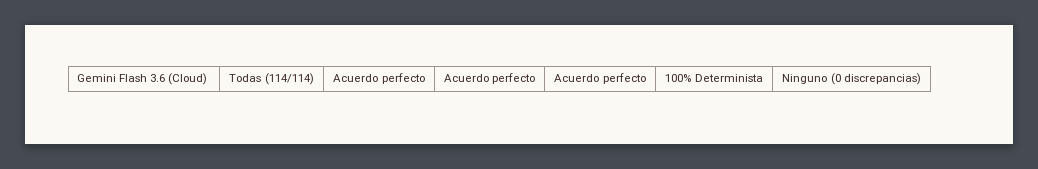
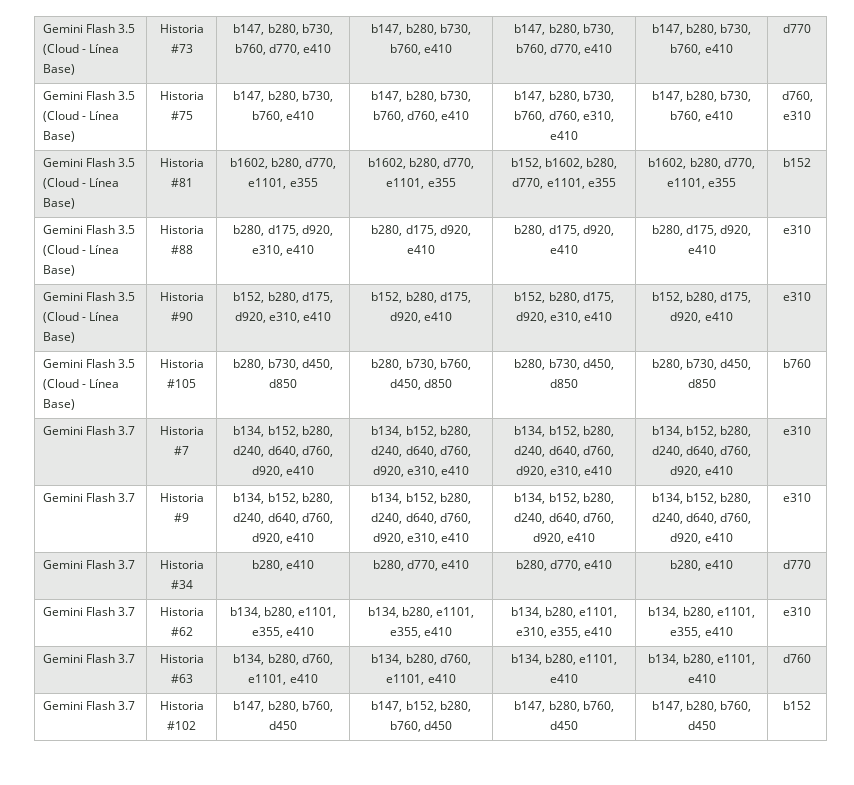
[76,73,208,85] [229,73,314,85] [333,73,425,84] [443,73,536,84] [554,73,646,84] [665,74,763,82] [782,73,921,85] Gemini Flash 3.6 (Cloud) | Todas (114/114) | Acuerdo perfecto | Acuerdo perfecto | Acuerdo perfecto | 100% Determinista | Ninguno (0 discrepancias) -> [43,24,136,33] [43,44,120,55] [43,64,76,75] [159,24,204,33] [170,44,193,53] [233,24,333,35] [234,44,332,55] [371,24,471,35] [389,44,453,55] [514,24,614,35] [515,44,613,55] [651,24,752,35] [670,44,733,55] [783,24,811,33] [43,91,136,100] [43,111,120,122] [43,131,76,142] [159,91,204,100] [170,111,193,120] [233,91,333,102] [251,111,315,122] [371,91,471,102] [372,111,470,122] [514,91,614,102] [514,111,614,122] [550,131,578,140] [651,91,752,102] [670,111,733,122] [781,91,813,102] [783,111,811,120] [43,158,136,167] [43,178,120,189] [43,198,76,209] [159,158,204,167] [170,178,193,187] [229,158,337,169] [248,178,318,189] [367,158,475,169] [386,178,456,189] [510,158,618,169] [512,178,616,189] [648,158,755,169] [666,178,737,189] [783,158,811,167] [43,225,136,234] [43,245,120,256] [43,265,76,276] [159,225,204,234] [170,245,193,254] [233,225,333,236] [251,245,315,256] [371,225,471,236] [407,245,435,254] [514,225,614,236] [550,245,578,254] [651,225,752,236] [687,245,716,254] [783,225,811,234] [43,292,136,301] [43,312,120,323] [43,332,76,343] [159,292,204,301] [170,312,193,321] [233,292,333,303] [234,312,332,323] [371,292,471,303] [389,312,453,323] [514,292,614,303] [515,312,613,323] [651,292,752,303] [670,312,733,323] [783,292,811,301] [43,359,136,368] [43,379,120,390] [43,399,76,410] [159,359,204,368] [167,379,196,388] [233,359,333,370] [269,379,297,388] [371,359,471,370] [389,379,453,390] [514,359,614,370] [550,379,578,388] [651,359,752,370] [687,379,716,388] [783,359,811,368] [43,426,136,435] [159,426,204,435] [174,446,189,455] [233,426,333,437] [233,446,333,457] [251,466,315,477] [371,426,471,437] [371,446,471,457] [372,466,470,477] [514,426,614,437] [514,446,614,457] [515,466,613,477] [651,426,752,437] [651,446,752,457] [670,466,733,477] [783,426,811,435] [43,493,136,502] [159,493,204,502] [174,513,189,522] [233,493,333,504] [233,513,333,524] [251,533,315,544] [371,493,471,504] [371,513,471,524] [372,533,470,544] [514,493,614,504] [514,513,614,524] [532,533,596,544] [651,493,752,504] [651,513,752,524] [670,533,733,544] [783,493,811,502] [43,560,136,569] [159,560,204,569] [170,580,193,589] [251,560,315,571] [372,560,470,571] [515,560,613,571] [670,560,733,571] [783,560,811,569] [43,607,136,616] [159,607,204,616] [170,627,193,636] [229,607,337,618] [251,627,315,638] [367,607,475,618] [389,627,453,638] [510,607,618,618] [515,627,613,638] [648,607,755,618] [670,627,733,638] [783,607,811,616] [43,654,136,663] [159,654,204,663] [170,674,193,683] [233,654,333,665] [248,674,318,685] [371,654,471,665] [386,674,456,685] [510,654,618,665] [550,674,578,683] [648,654,755,665] [687,674,716,683] [783,654,811,663] [43,701,136,710] [159,701,204,710] [167,721,196,730] [233,701,333,712] [269,721,297,730] [371,701,471,712] [389,721,453,732] [514,701,614,712] [550,721,578,730] [651,701,752,712] [687,721,716,730] [783,701,811,710] Gemini Flash 3.5 (Cloud - Línea Base) | Historia #73 | b147, b280, b730, b760, d770, e410 | b147, b280, b730, b760, e410 | b147, b280, b730, b760, d770, e410 | b147, b280, b730, b760, e410 | d770 // Gemini Flash 3.5 (Cloud - Línea Base) | Historia #75 | b147, b280, b730, b760, e410 | b147, b280, b730, b760, d760, e410 | b147, b280, b730, b760, d760, e310, e410 | b147, b280, b730, b760, e410 | d760, e310 // Gemini Flash 3.5 (Cloud - Línea Base) | Historia #81 | b1602, b280, d770, e1101, e355 | b1602, b280, d770, e1101, e355 | b152, b1602, b280, d770, e1101, e355 | b1602, b280, d770, e1101, e355 | b152 // Gemini Flash 3.5 (Cloud - Línea Base) | Historia #88 | b280, d175, d920, e310, e410 | b280, d175, d920, e410 | b280, d175, d920, e410 | b280, d175, d920, e410 | e310 // Gemini Flash 3.5 (Cloud - Línea Base) | Historia #90 | b152, b280, d175, d920, e310, e410 | b152, b280, d175, d920, e410 | b152, b280, d175, d920, e310, e410 | b152, b280, d175, d920, e410 | e310 // Gemini Flash 3.5 (Cloud - Línea Base) | Historia #105 | b280, b730, d450, d850 | b280, b730, b760, d450, d850 | b280, b730, d450, d850 | b280, b730, d450, d850 | b760 // Gemini Flash 3.7 | Historia #7 | b134, b152, b280, d240, d640, d760, d920, e410 | b134, b152, b280, d240, d640, d760, d920, e310, e410 | b134, b152, b280, d240, d640, d760, d920, e310, e410 | b134, b152, b280, d240, d640, d760, d920, e410 | e310 // Gemini Flash 3.7 | Historia #9 | b134, b152, b280, d240, d640, d760, d920, e410 | b134, b152, b280, d240, d640, d760, d920, e310, e410 | b134, b152, b280, d240, d640, d760, d920, e410 | b134, b152, b280, d240, d640, d760, d920, e410 | e310 // Gemini Flash 3.7 | Historia #34 | b280, e410 | b280, d770, e410 | b280, d770, e410 | b280, e410 | d770 // Gemini Flash 3.7 | Historia #62 | b134, b280, e1101, e355, e410 | b134, b280, e1101, e355, e410 | b134, b280, e1101, e310, e355, e410 | b134, b280, e1101, e355, e410 | e310 // Gemini Flash 3.7 | Historia #63 | b134, b280, d760, e1101, e410 | b134, b280, d760, e1101, e410 | b134, b280, e1101, e410 | b134, b280, e1101, e410 | d760 // Gemini Flash 3.7 | Historia #102 | b147, b280, b760, d450 | b147, b152, b280, b760, d450 | b147, b280, b760, d450 | b147, b280, b760, d450 | b152

